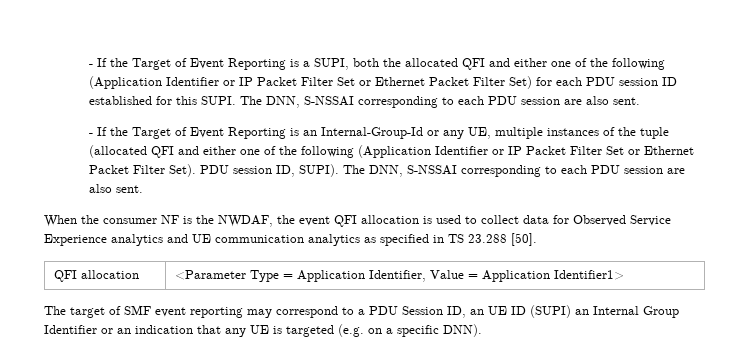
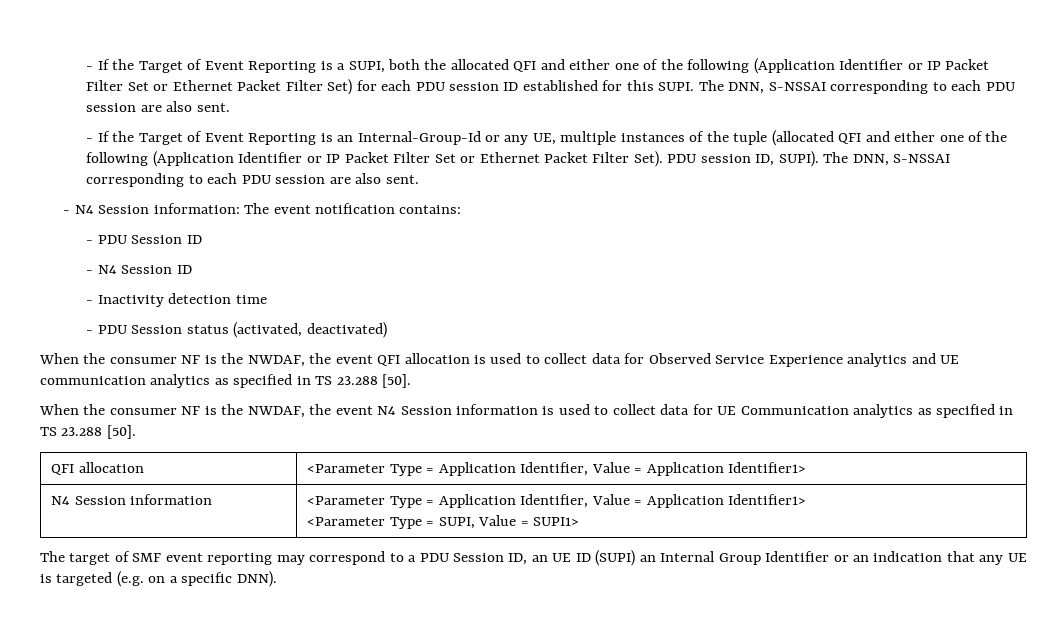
(143, 189) none -> [63,203,462,214] [86,235,202,244] [86,265,192,274] [86,293,267,307] [86,322,387,338] // - N4 Session information: The event notification contains: // - PDU Session ID // - N4 Session ID // - Inactivity detection time // - PDU Session status (activated, deactivated)
(537, 239) none -> [39,404,1014,418] [40,425,136,439] // When the consumer NF is the NWDAF, the event N4 Session information is used to collect data for UE Communication analytics as specified in TS 23.288 [50].
(624, 275) none -> [51,494,213,505] [307,494,806,508] [307,515,580,529] // N4 Session information | <Parameter Type = Application Identifier, Value = Application Identifier1> // <Parameter Type = SUPI, Value = SUPI1>

